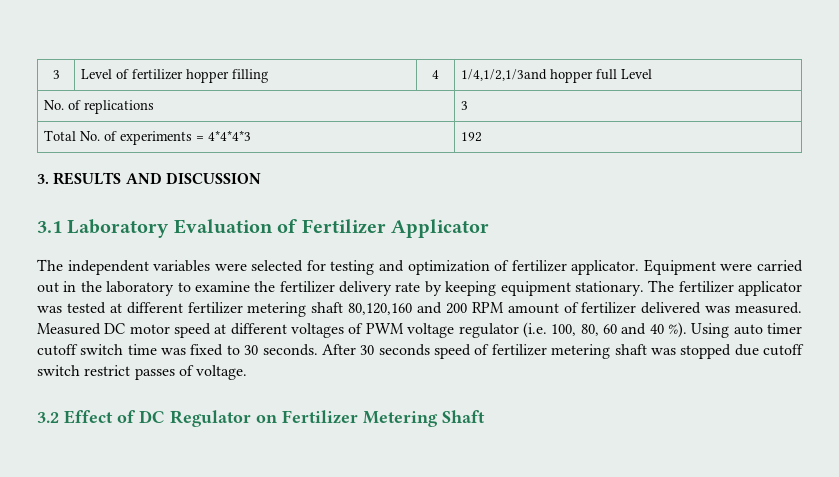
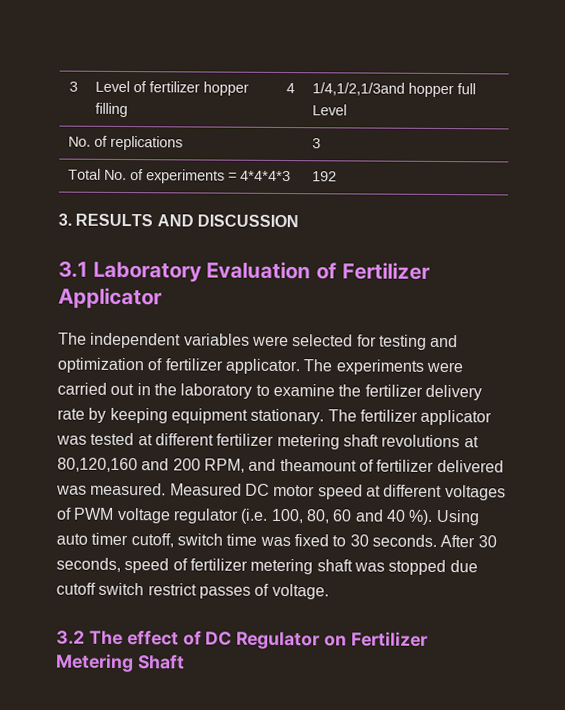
[643,259,716,275] Equipment -> [303,359,424,375] The experiments
(344, 307) none -> [381,434,479,448] revolutions at
[471,302,559,314] RPM amount -> [203,458,357,473] RPM, and theamount
[37,344,78,356] cutoff -> [130,533,174,548] cutoff,
[378,344,430,356] seconds -> [56,557,121,572] seconds,
[64,410,113,424] Effect -> [88,630,179,646] The effect

